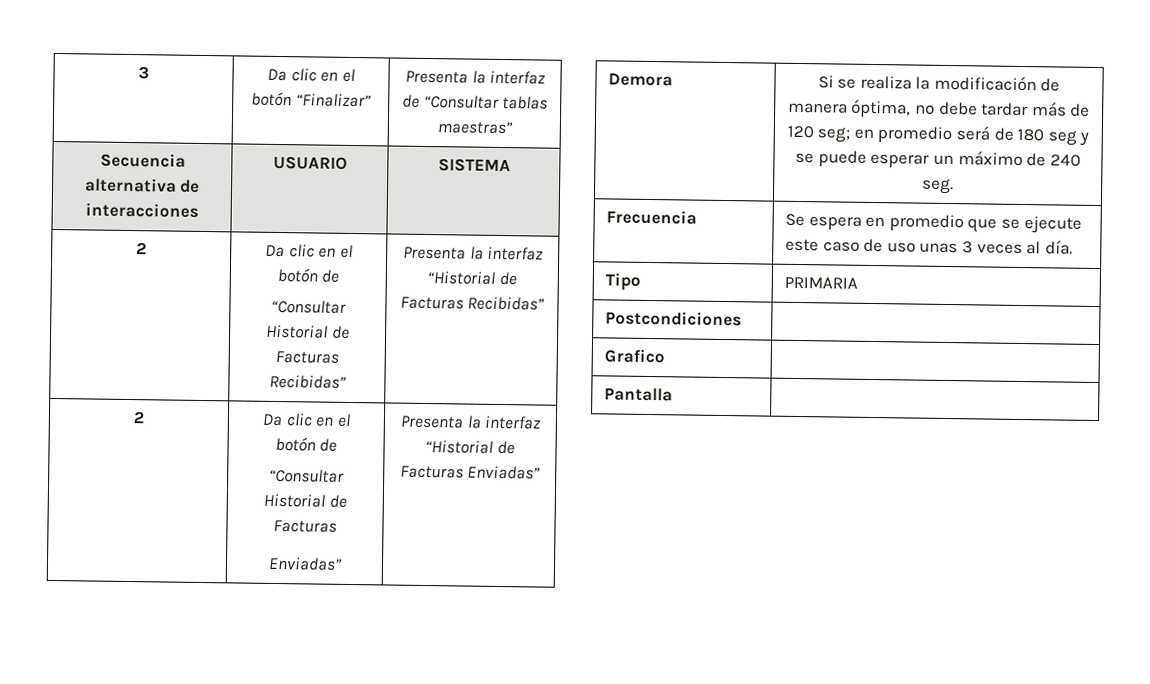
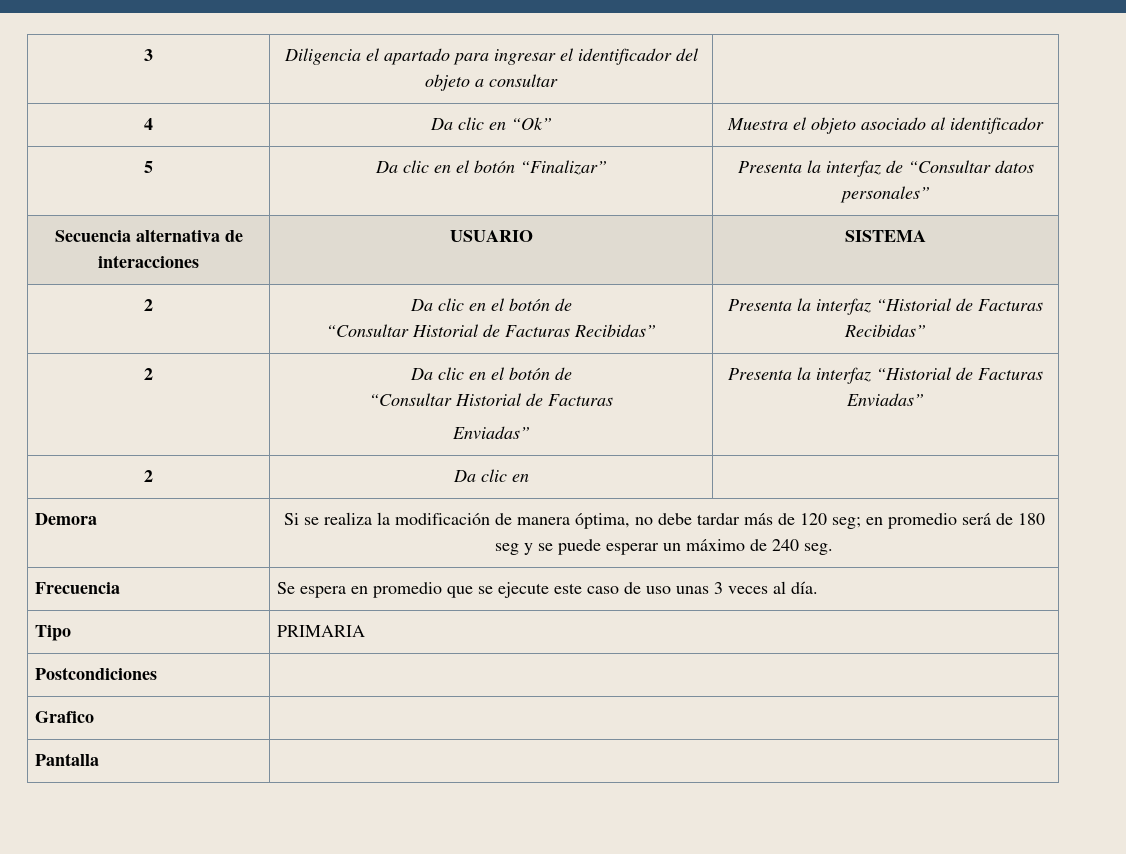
[137,66,150,80] 3 -> [144,49,153,61] [283,48,699,65] [425,74,558,91] [144,118,153,130] [429,117,552,130] [727,117,1044,134] [144,161,153,173] 3 | Diligencia el apartado para ingresar el identificador del objeto a consultar | // 4 | Da clic en “Ok” | Muestra el objeto asociado al identificador // 5
[502,96,549,110] [436,121,513,135] tablas maestras” -> [994,160,1034,173] [839,186,930,203] datos personales”
(542, 472) none -> [144,470,153,482] [452,469,529,482] // 2 | Da clic en |

